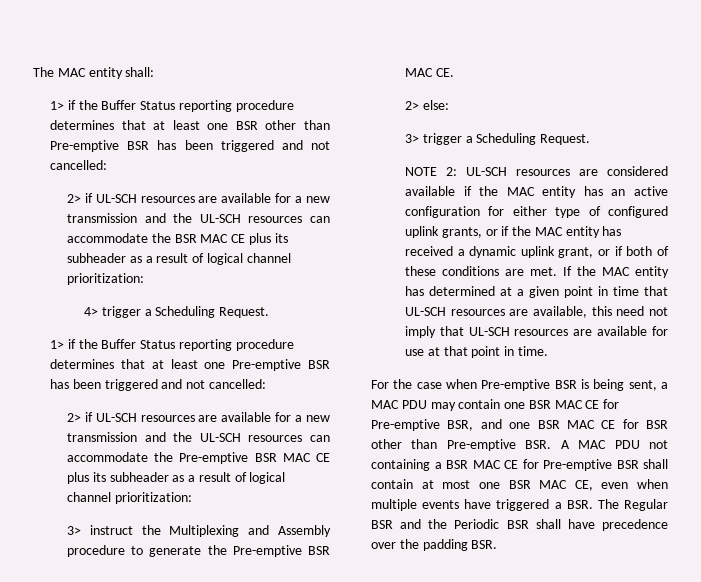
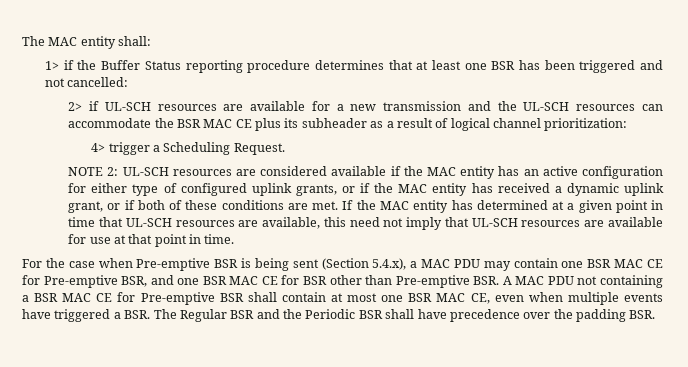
[265,120,331,130] [49,140,150,152] other than Pre-emptive BSR -> (516, 65) none
[49,339,294,351] [49,359,330,371] [49,379,266,391] [66,412,330,422] [66,432,331,442] [66,452,330,464] [66,472,286,484] [66,492,192,504] [66,525,331,537] [66,545,330,557] [404,68,454,77] [404,100,449,110] [404,133,591,145] // 1> if the Buffer Status reporting procedure determines that at least one Pre-emptive BSR has been triggered and not cancelled: // 2> if UL-SCH resources are available for a new transmission and the UL-SCH resources can accommodate the Pre-emptive BSR MAC CE plus its subheader as a result of logical channel prioritization: // 3> instruct the Multiplexing and Assembly procedure to generate the Pre-emptive BSR MAC CE. // 2> else: // 3> trigger a Scheduling Request. -> (285, 149) none
[628,380,657,391] sent, -> [292,258,407,270] sent (Section 5.4.x),

